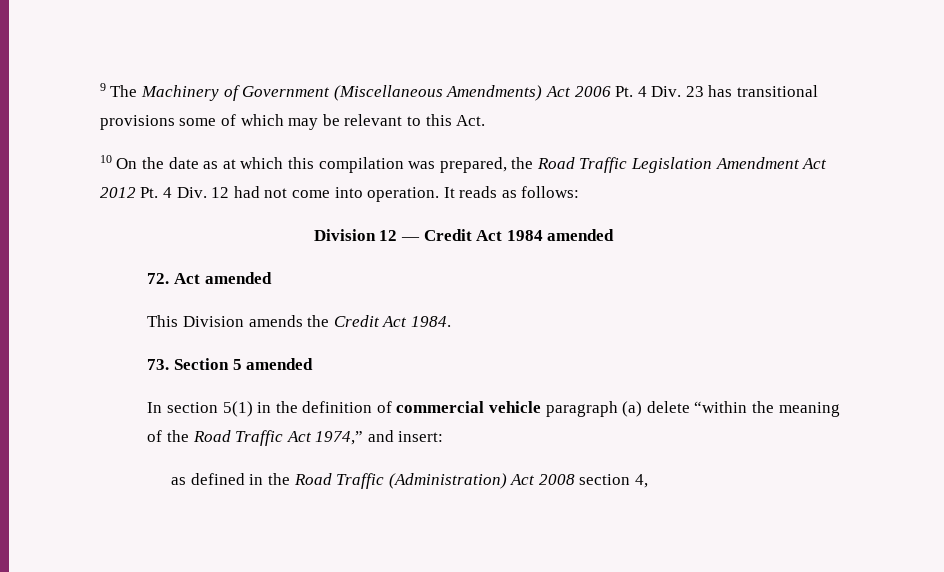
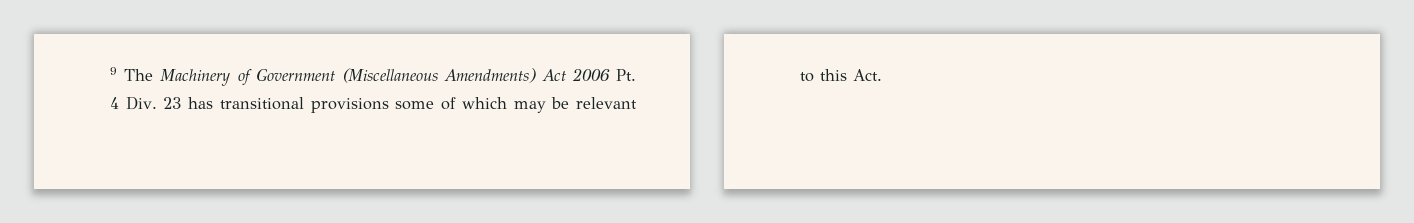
[99,155,828,173] [99,186,580,202] [313,229,615,241] [147,272,272,284] [147,315,451,327] [147,358,314,370] [147,401,840,417] [147,430,444,446] [171,473,649,489] // 10 On the date as at which this compilation was prepared, the Road Traffic Legislation Amendment Act 2012 Pt. 4 Div. 12 had not come into operation. It reads as follows: // Division 12 — Credit Act 1984 amended // 72. Act amended // This Division amends the Credit Act 1984. // 73. Section 5 amended // In section 5(1) in the definition of commercial vehicle paragraph (a) delete “within the meaning of the Road Traffic Act 1974,” and insert: // as defined in the Road Traffic (Administration) Act 2008 section 4, -> (882, 75) none

